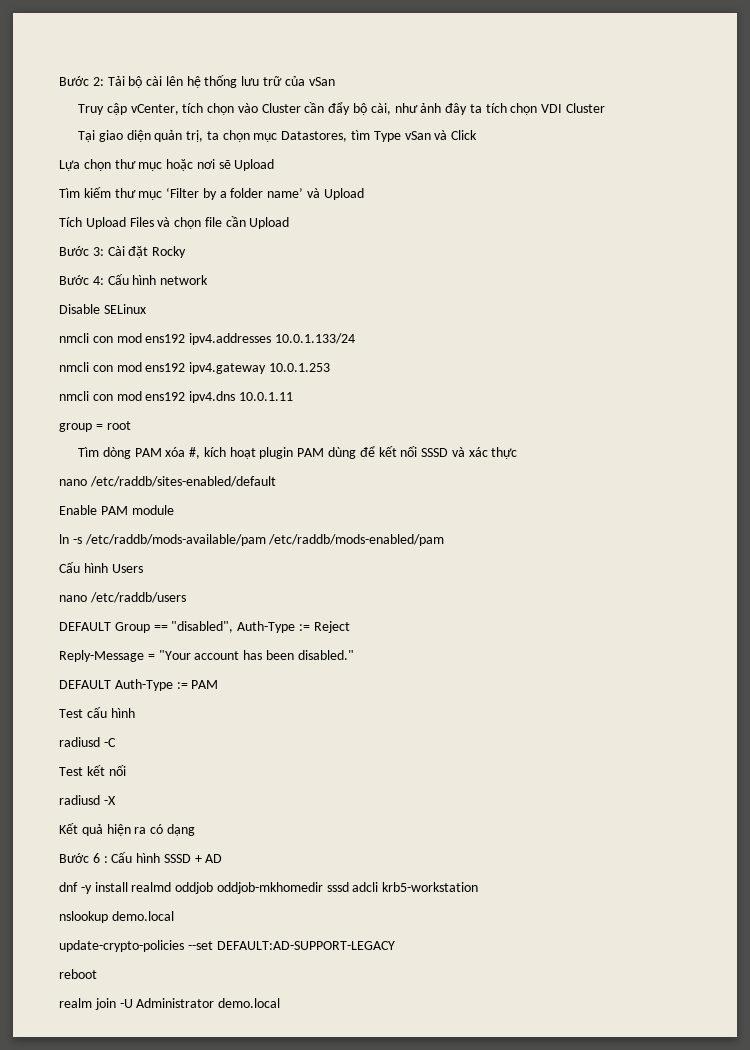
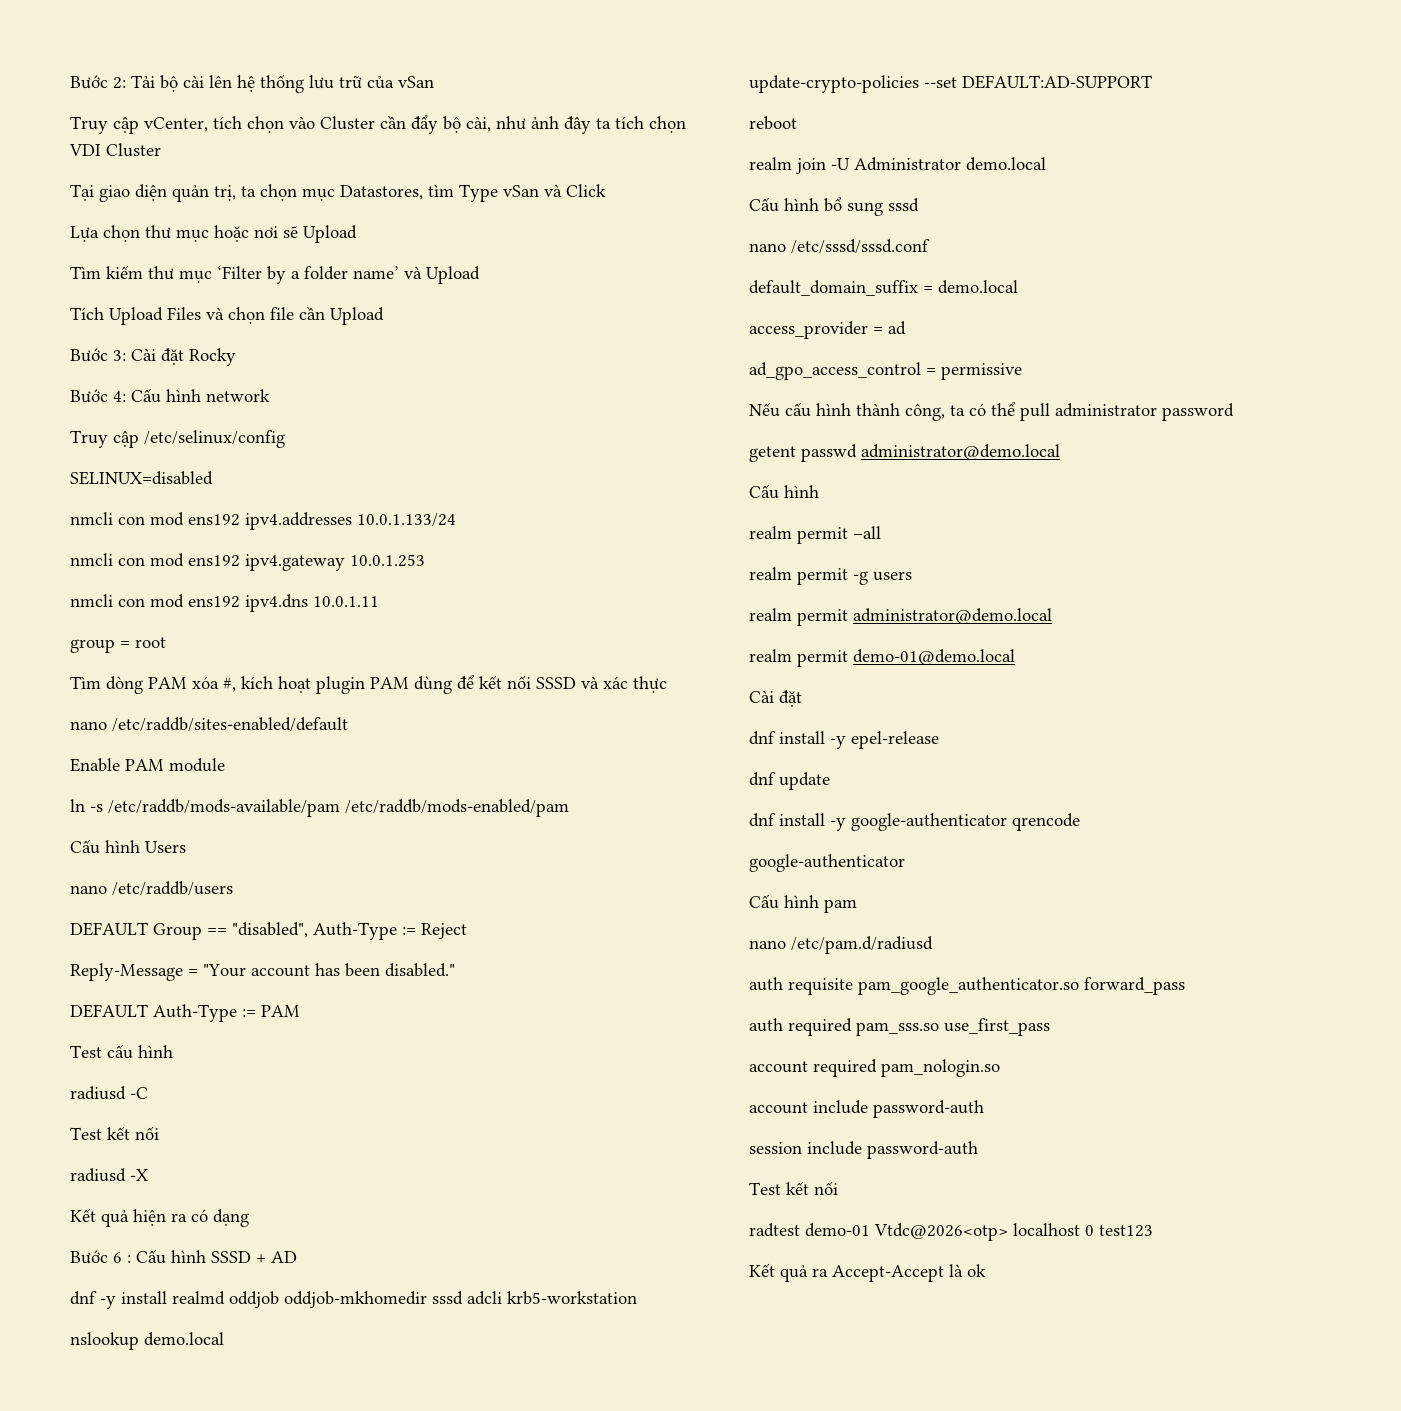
[59,304,146,314] Disable SELinux -> [70,430,285,448] [70,471,213,485] Truy cập /etc/selinux/config // SELINUX=disabled
[216,941,395,950] DEFAULT:AD-SUPPORT-LEGACY -> [962,75,1152,89] DEFAULT:AD-SUPPORT
(281, 1003) none -> [749,197,919,216] [749,239,930,254] [749,280,1018,296] [749,321,906,339] [749,362,1022,380] [749,402,1234,421] [749,444,1060,462] [749,484,819,499] [749,526,881,544] [749,567,912,585] [749,608,1052,626] [749,649,1015,667] [749,690,802,707] [749,731,939,749] [749,772,830,790] [749,813,1080,831] [749,854,905,872] [749,894,857,913] [749,936,933,954] [749,977,1185,995] [749,1018,1050,1036] [749,1059,1000,1077] [749,1100,984,1118] [749,1141,978,1159] [749,1181,838,1195] [749,1223,1153,1241] [749,1263,986,1282] // Cấu hình bổ sung sssd // nano /etc/sssd/sssd.conf // default_domain_suffix = demo.local // access_provider = ad // ad_gpo_access_control = permissive // Nếu cấu hình thành công, ta có thể pull administrator password // getent passwd administrator@demo.local // Cấu hình // realm permit –all // realm permit -g users // realm permit administrator@demo.local // realm permit demo-01@demo.local // Cài đặt // dnf install -y epel-release // dnf update // dnf install -y google-authenticator qrencode // google-authenticator // Cấu hình pam // nano /etc/pam.d/radiusd // auth requisite pam_google_authenticator.so forward_pass // auth required pam_sss.so use_first_pass // account required pam_nologin.so // account include password-auth // session include password-auth // Test kết nối // radtest demo-01 Vtdc@2026<otp> localhost 0 test123 // Kết quả ra Accept-Accept là ok

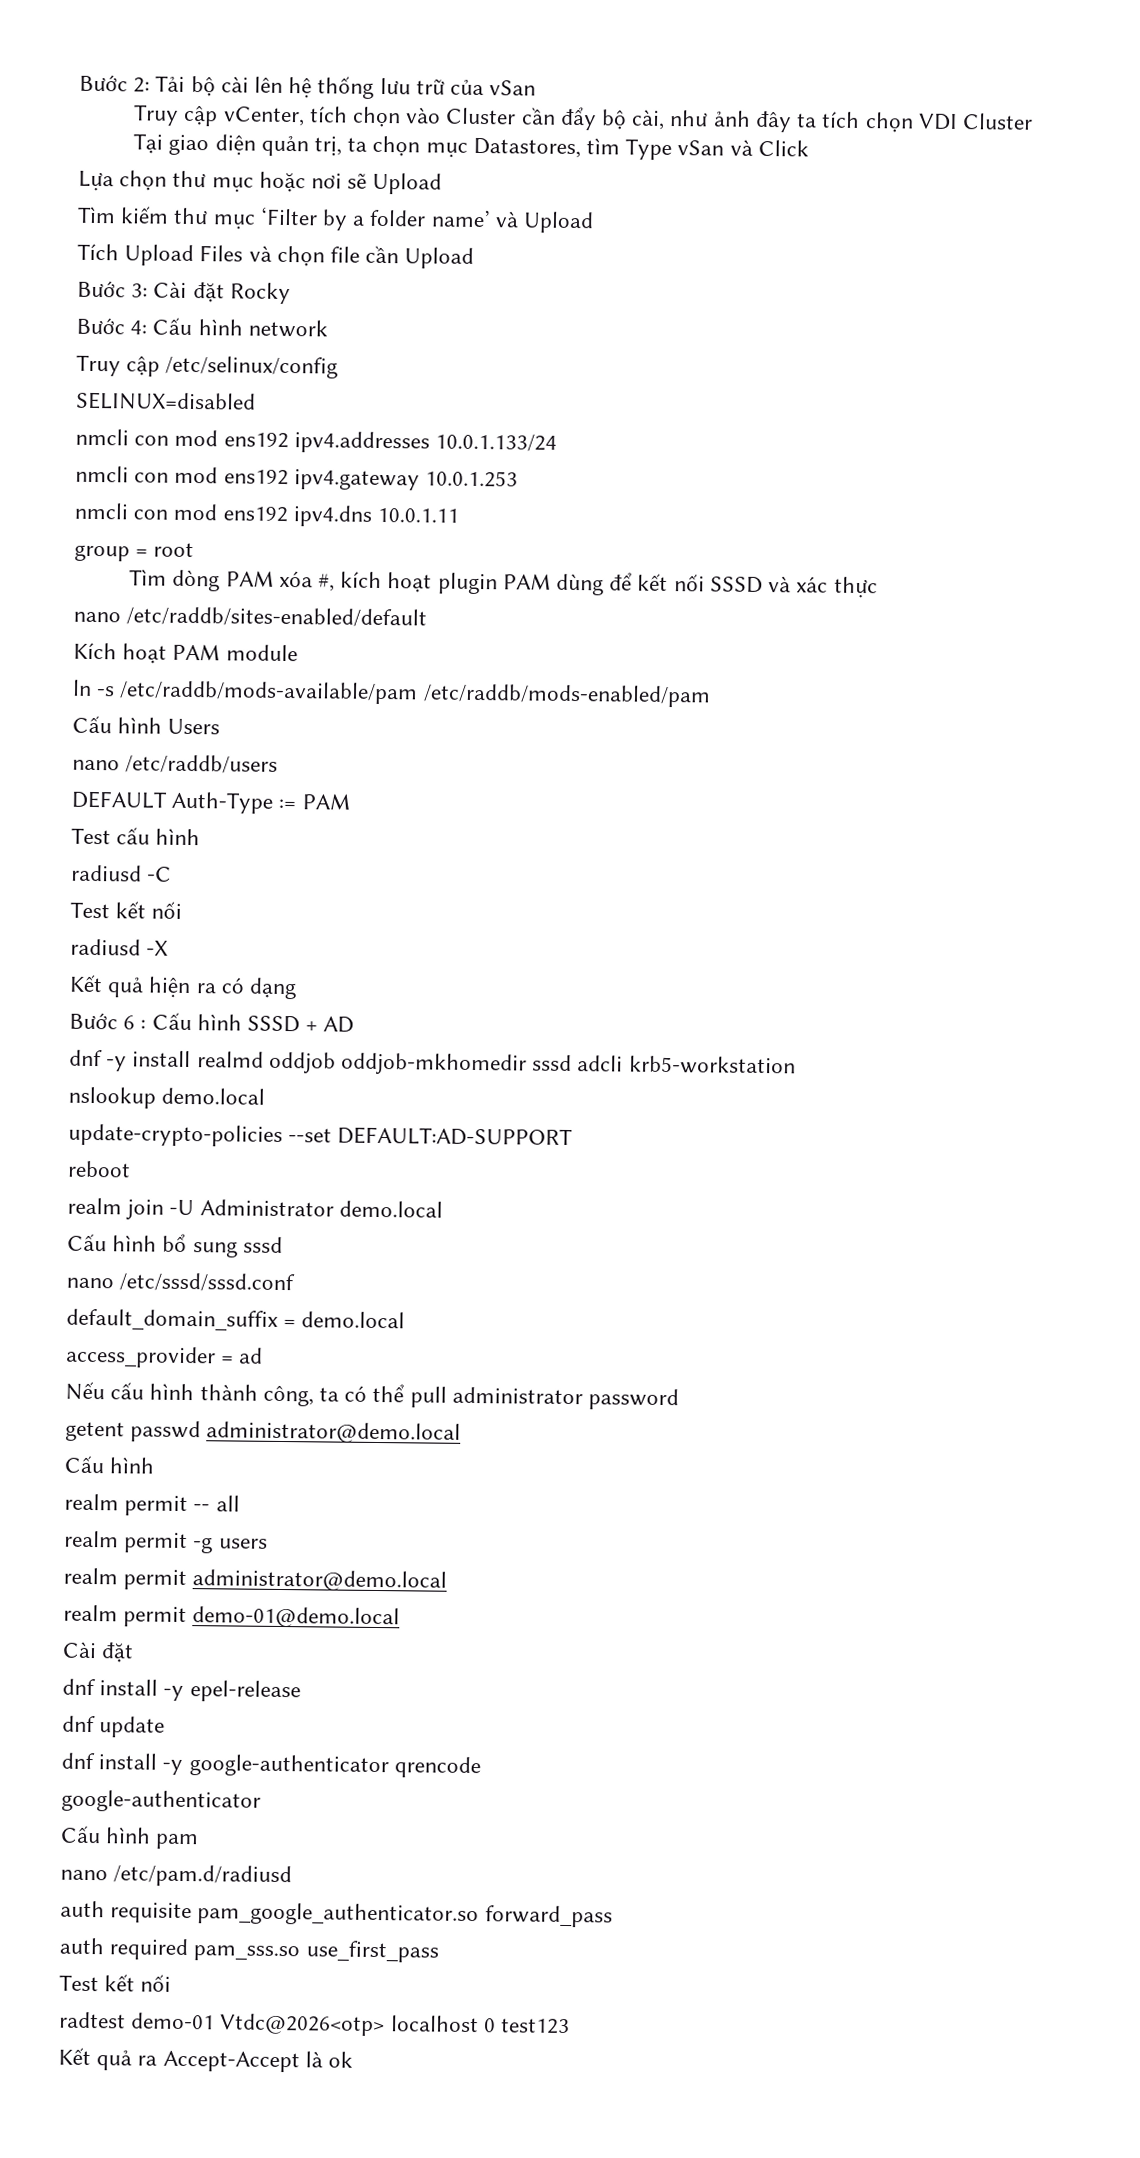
[70,758,120,772] Enable -> [73,642,168,664] Kích hoạt
[70,922,467,940] [70,963,455,981] // DEFAULT Group == "disabled", Auth-Type := Reject // Reply-Message = "Your account has been disabled." -> (279, 764) none
[749,362,1022,380] // ad_gpo_access_control = permissive -> (264, 1355) none
[853,526,881,539] –all -> [193,1495,240,1512] -- all
[749,1059,1000,1077] [749,1100,984,1118] [749,1141,978,1159] // account required pam_nologin.so // account include password-auth // session include password-auth -> (439, 1951) none

